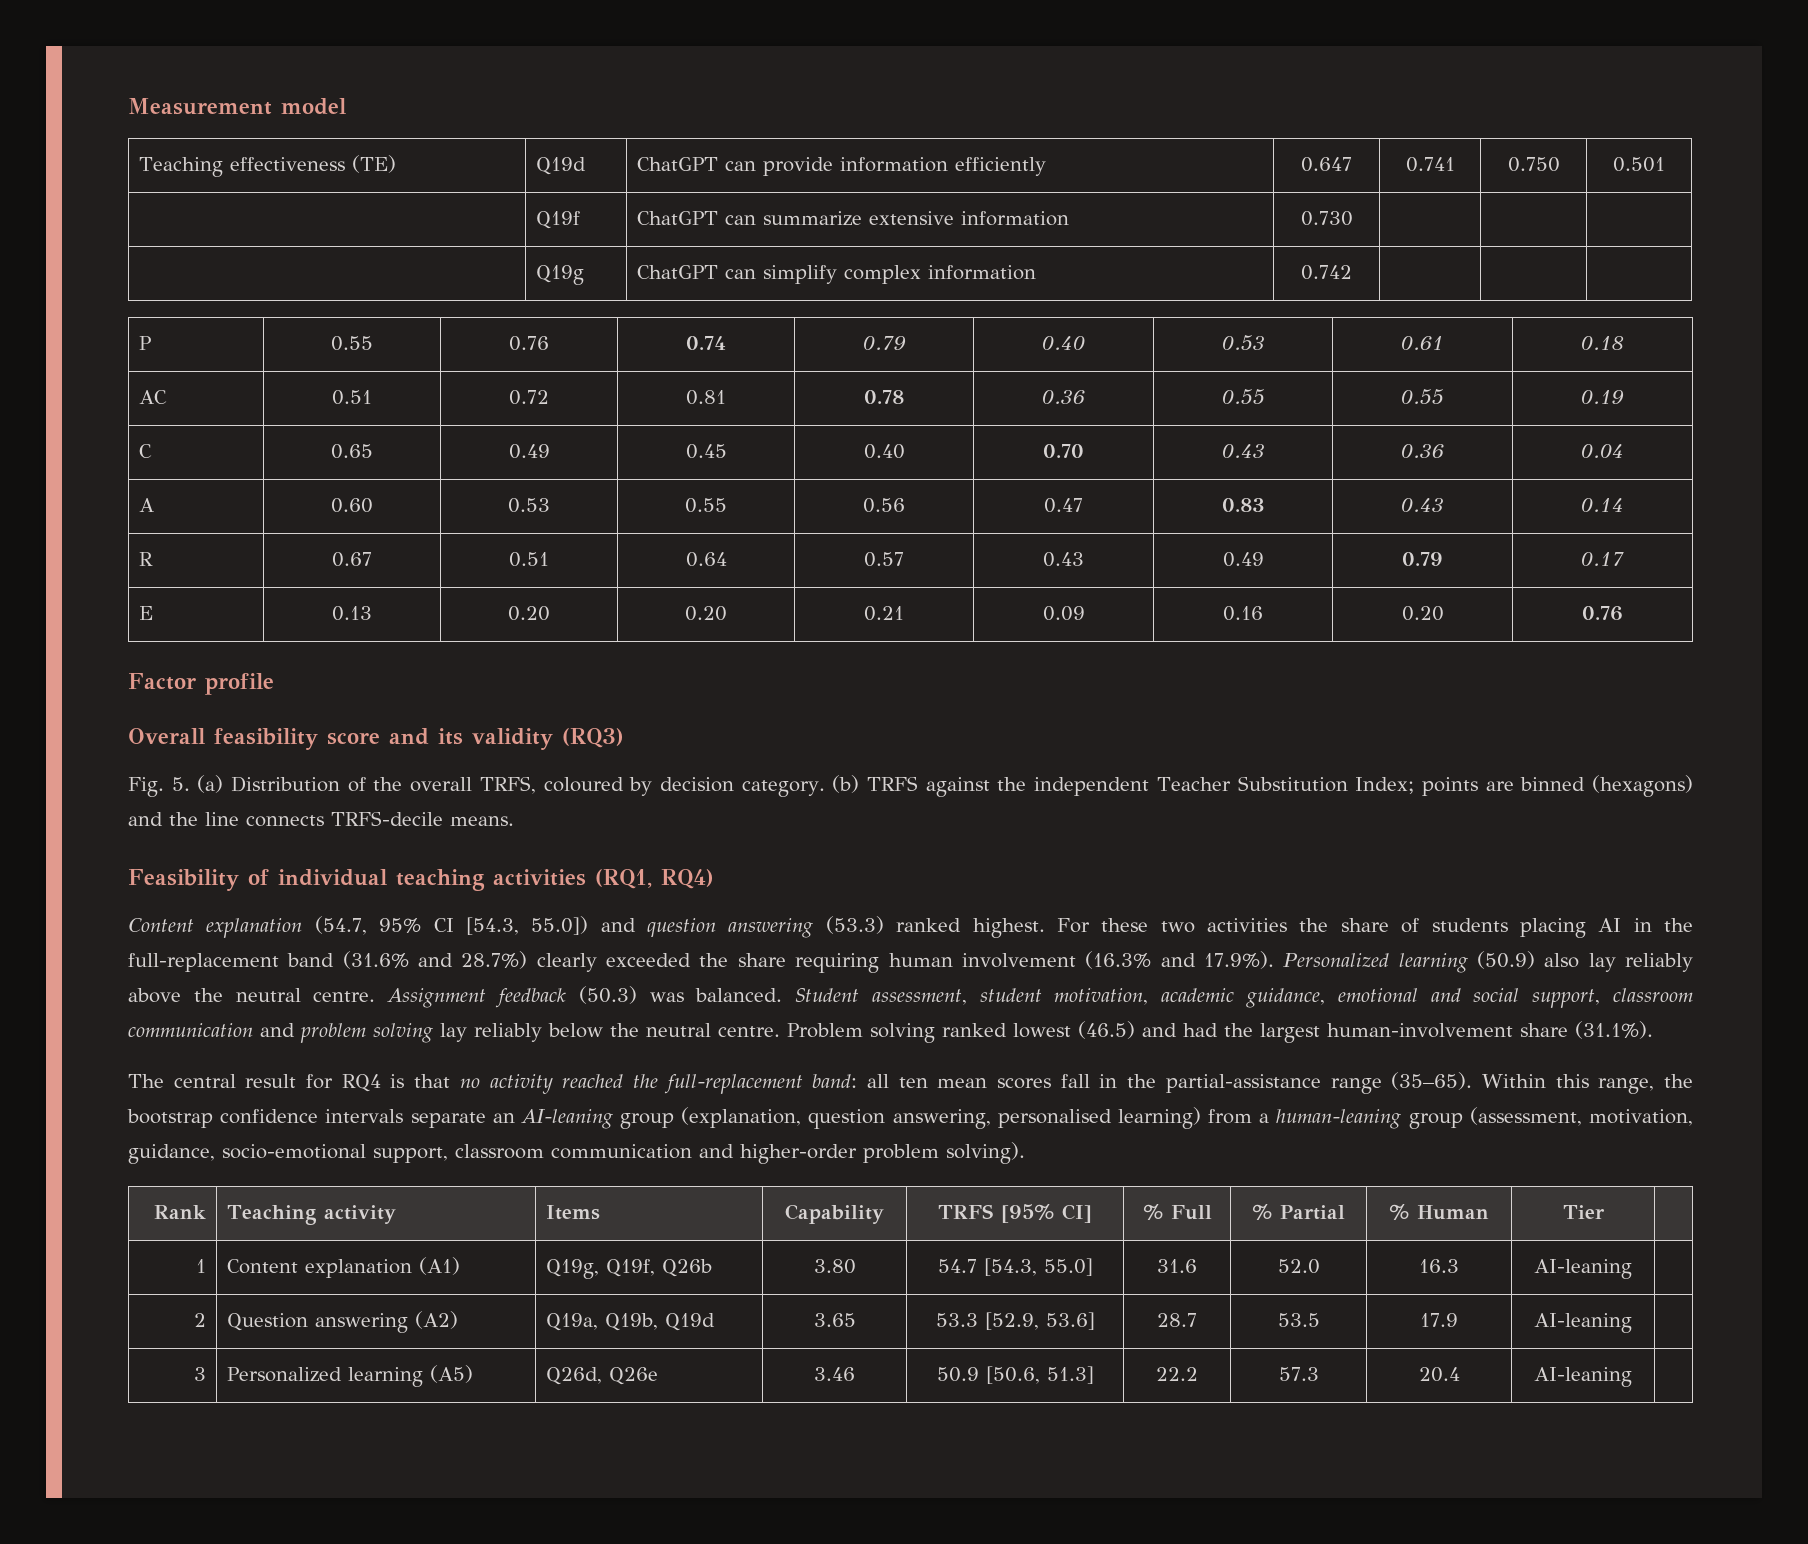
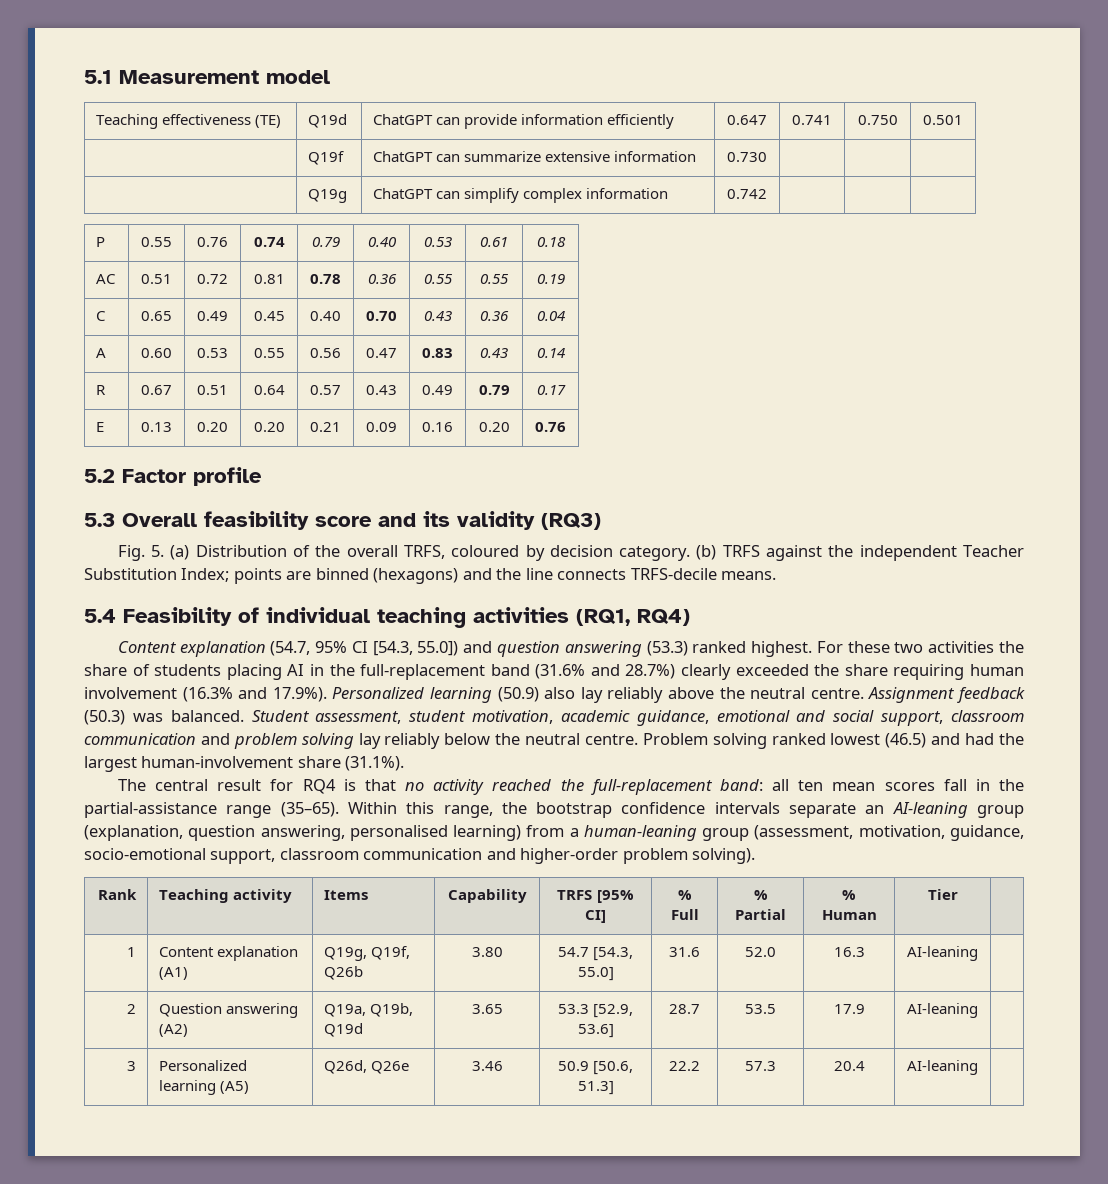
(128, 106) none -> [84,70,112,84] 5.1
(1623, 613) none -> [84,469,115,483] 5.2
(274, 684) none -> [84,513,115,527] 5.3
(514, 821) none -> [84,609,116,623] 5.4

